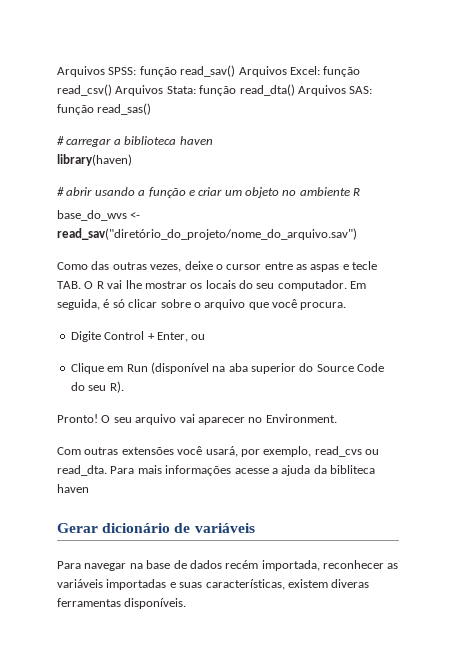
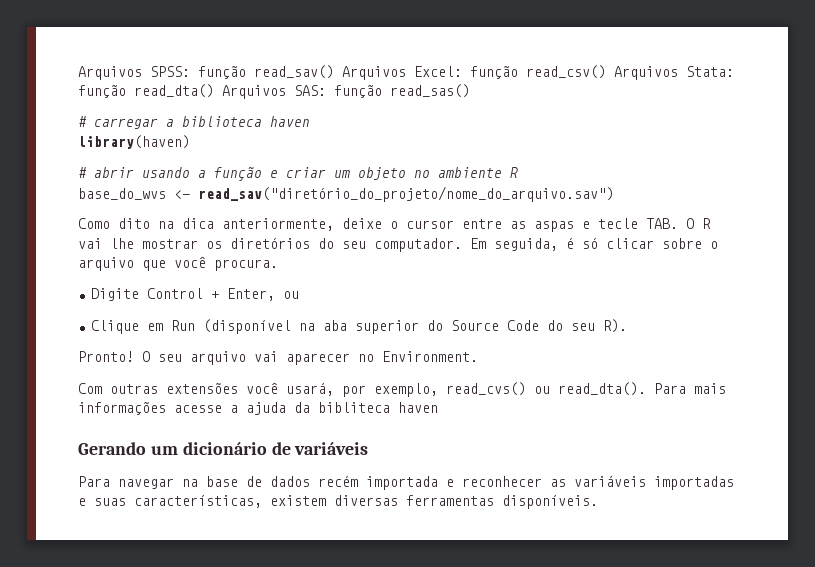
[91,261,182,272] das outras vezes, -> [118,218,334,231] dito na dica anteriormente,
[205,280,236,289] locais -> [230,237,310,249] diretórios
[314,446,379,457] [57,465,107,476] read_cvs ou read_dta. -> [446,382,646,396] read_cvs() ou read_dta().
[57,523,98,533] Gerar -> [78,442,178,455] Gerando um
[261,560,320,571] importada, -> [366,476,454,490] importada e
[331,579,370,588] diveras -> [334,495,398,506] diversas

